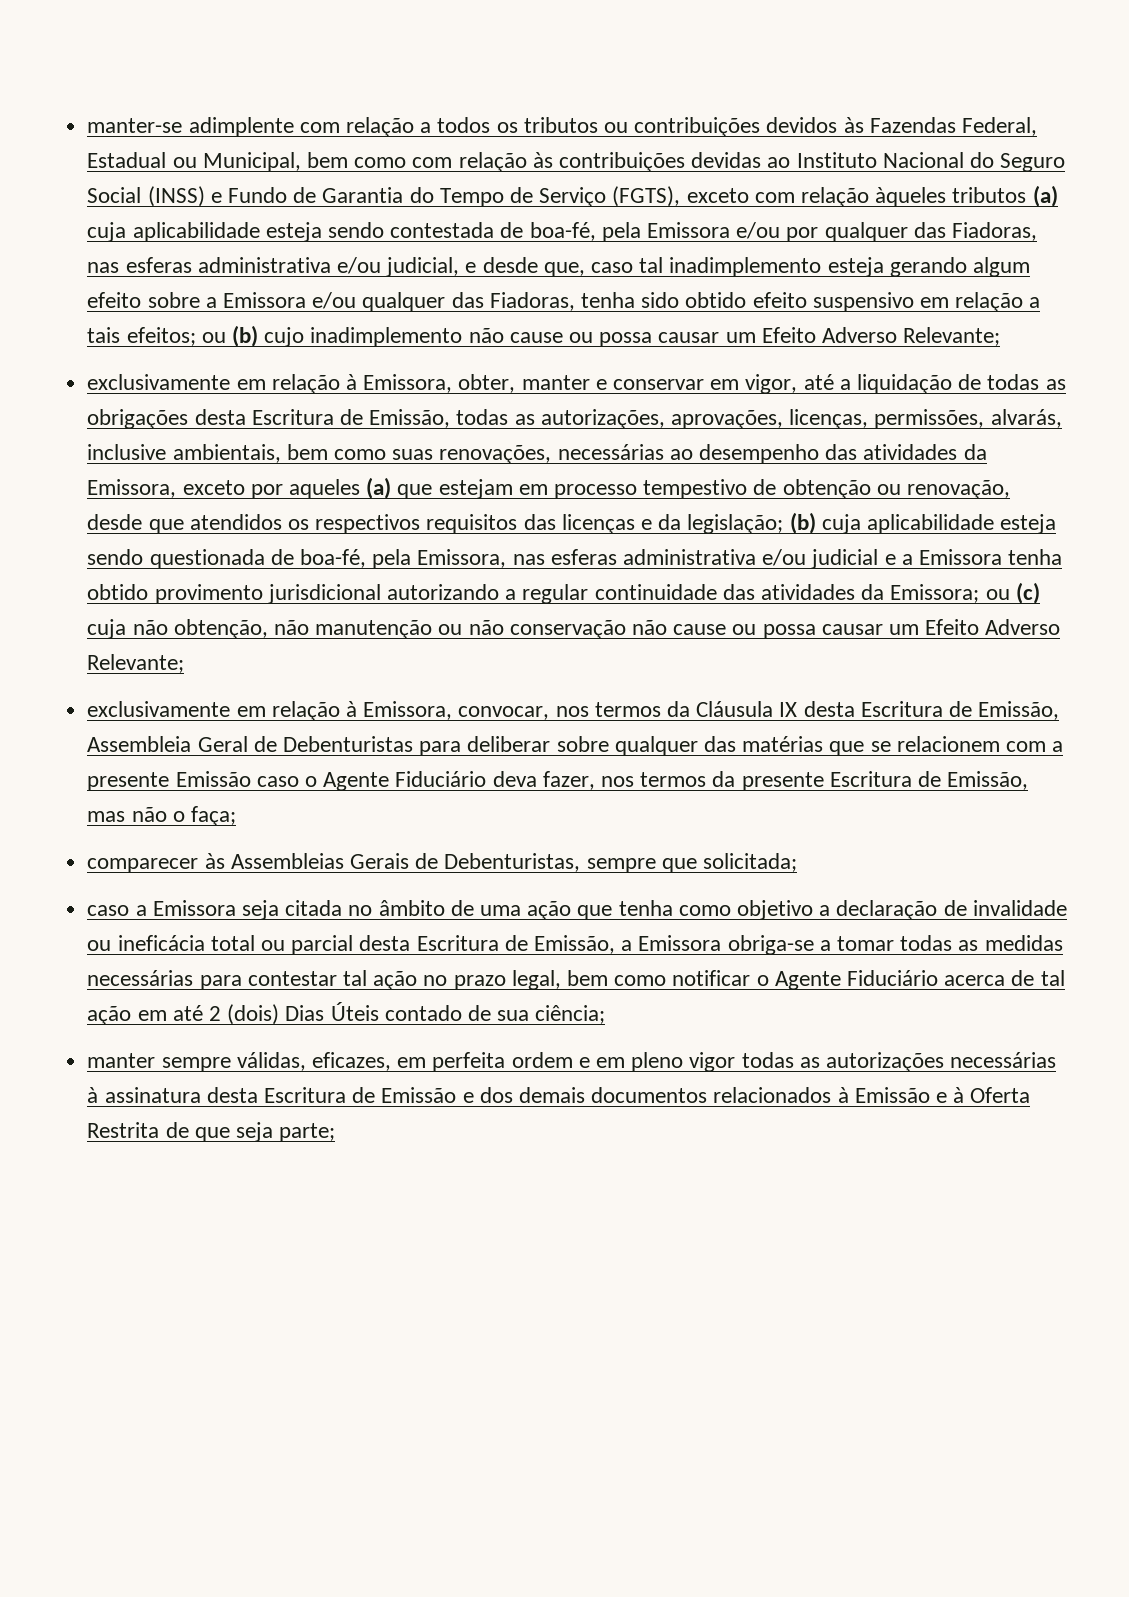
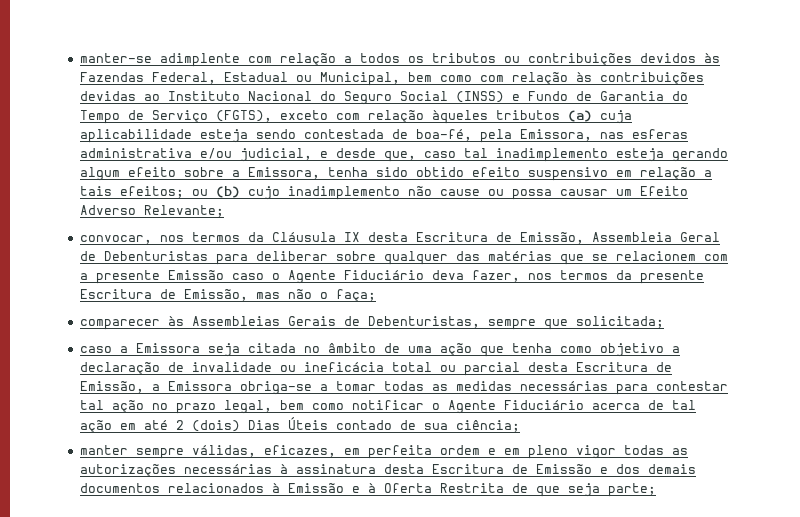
[646,222,1038,242] Emissora e/ou por qualquer das Fiadoras, -> [519,129,592,141] Emissora,
[222,292,575,312] Emissora e/ou qualquer das Fiadoras, -> [247,167,320,179] Emissora,
[87,374,1066,394] [87,409,1062,429] [87,444,987,464] [87,477,1011,499] [87,512,1057,534] [87,549,1063,569] [87,582,1040,604] [87,619,1061,639] [87,654,185,673] [87,701,453,721] exclusivamente em relação à Emissora, obter, manter e conservar em vigor, até a liquidação de todas as obrigações desta Escritura de Emissão, todas as autorizações, aprovações, licenças, permissões, alvarás, inclusive ambientais, bem como suas renovações, necessárias ao desempenho das atividades da Emissora, exceto por aqueles (a) que estejam em processo tempestivo de obtenção ou renovação, desde que atendidos os respectivos requisitos das licenças e da legislação; (b) cuja aplicabilidade esteja sendo questionada de boa-fé, pela Emissora, nas esferas administrativa e/ou judicial e a Emissora tenha obtido provimento jurisdicional autorizando a regular continuidade das atividades da Emissora; ou (c) cuja não obtenção, não manutenção ou não conservação não cause ou possa causar um Efeito Adverso Relevante; // exclusivamente em relação à Emissora, -> (224, 211) none

